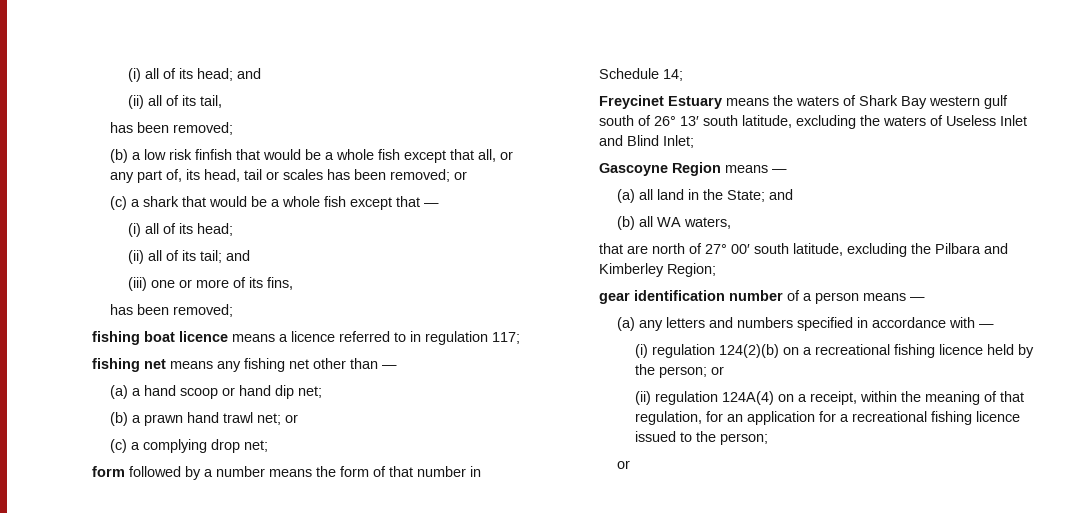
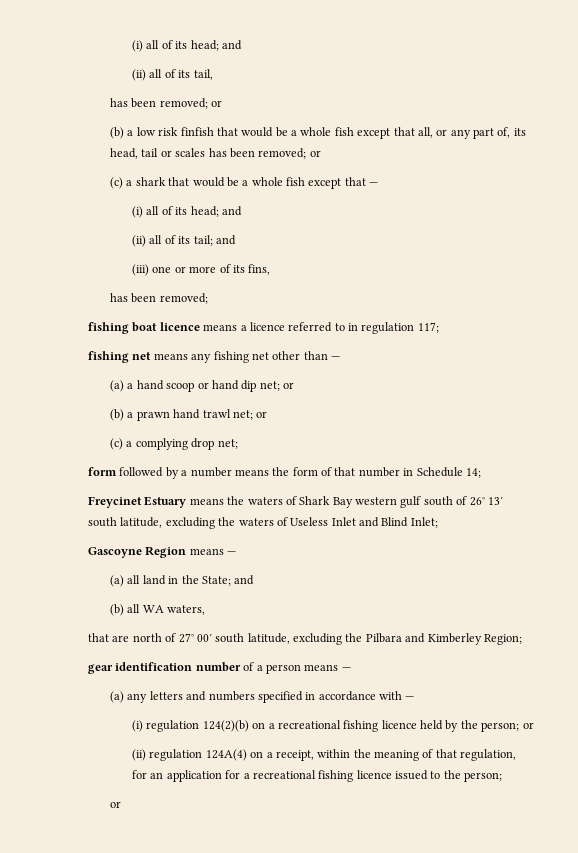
(233, 128) none -> [211,100,223,107] or
(233, 229) none -> [221,206,242,216] and
(322, 392) none -> [283,382,295,389] or

